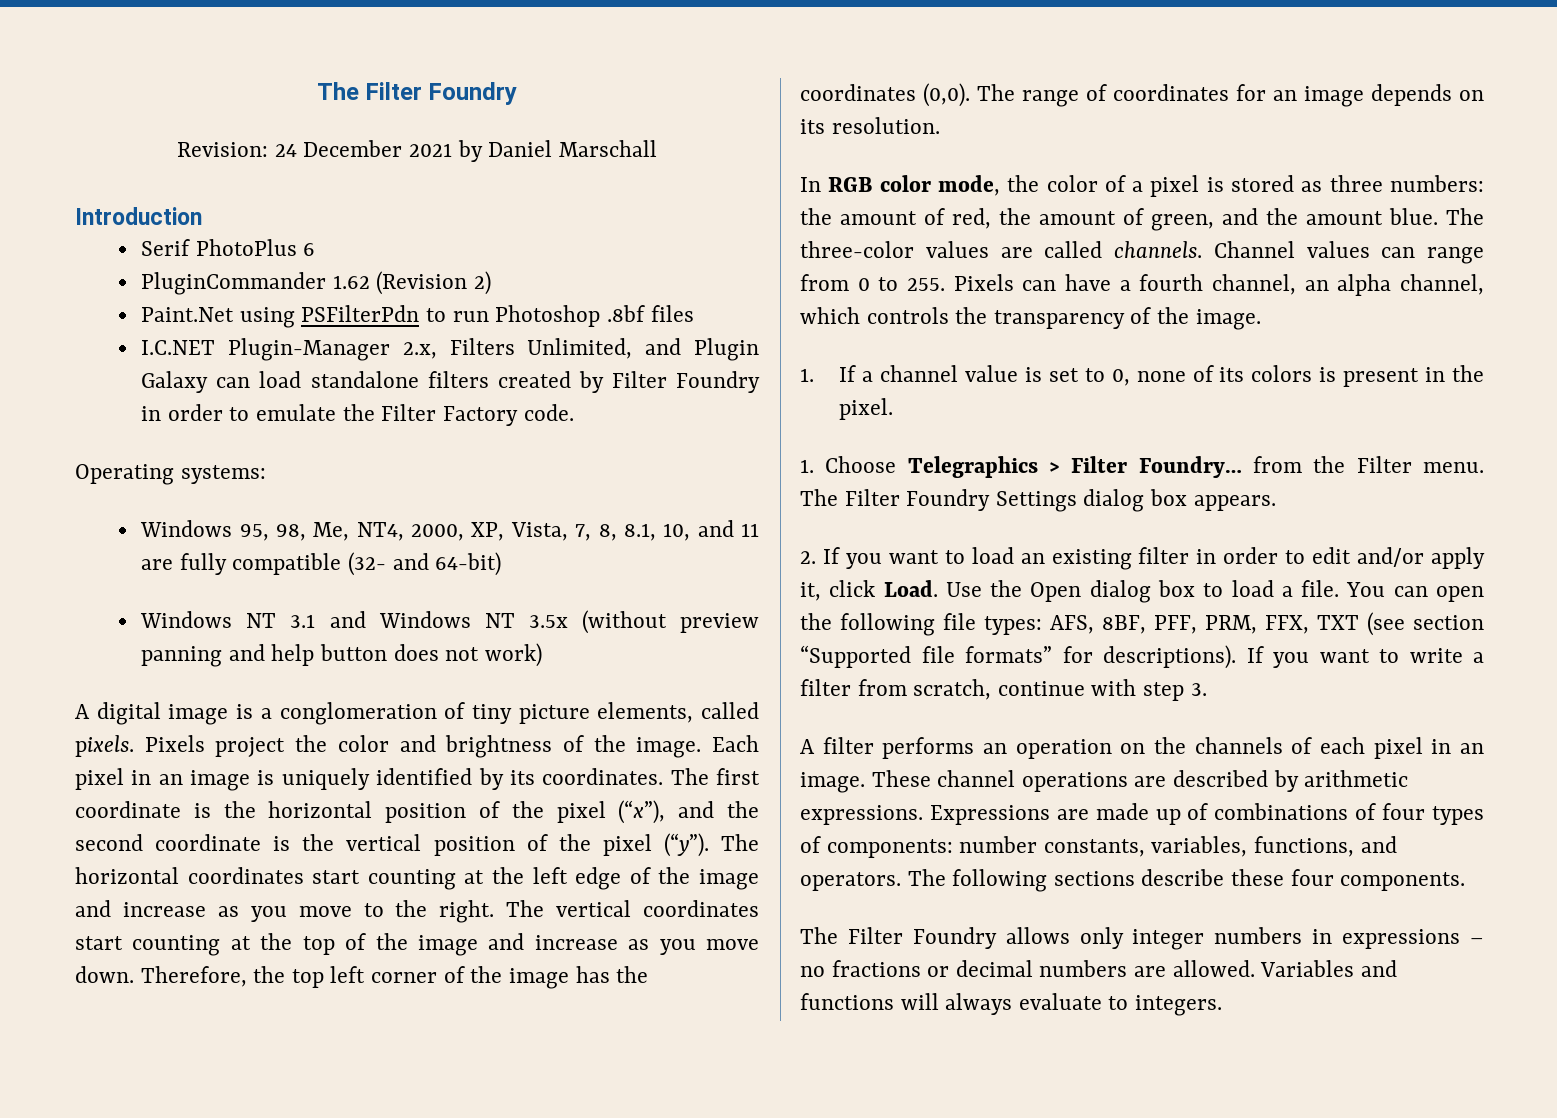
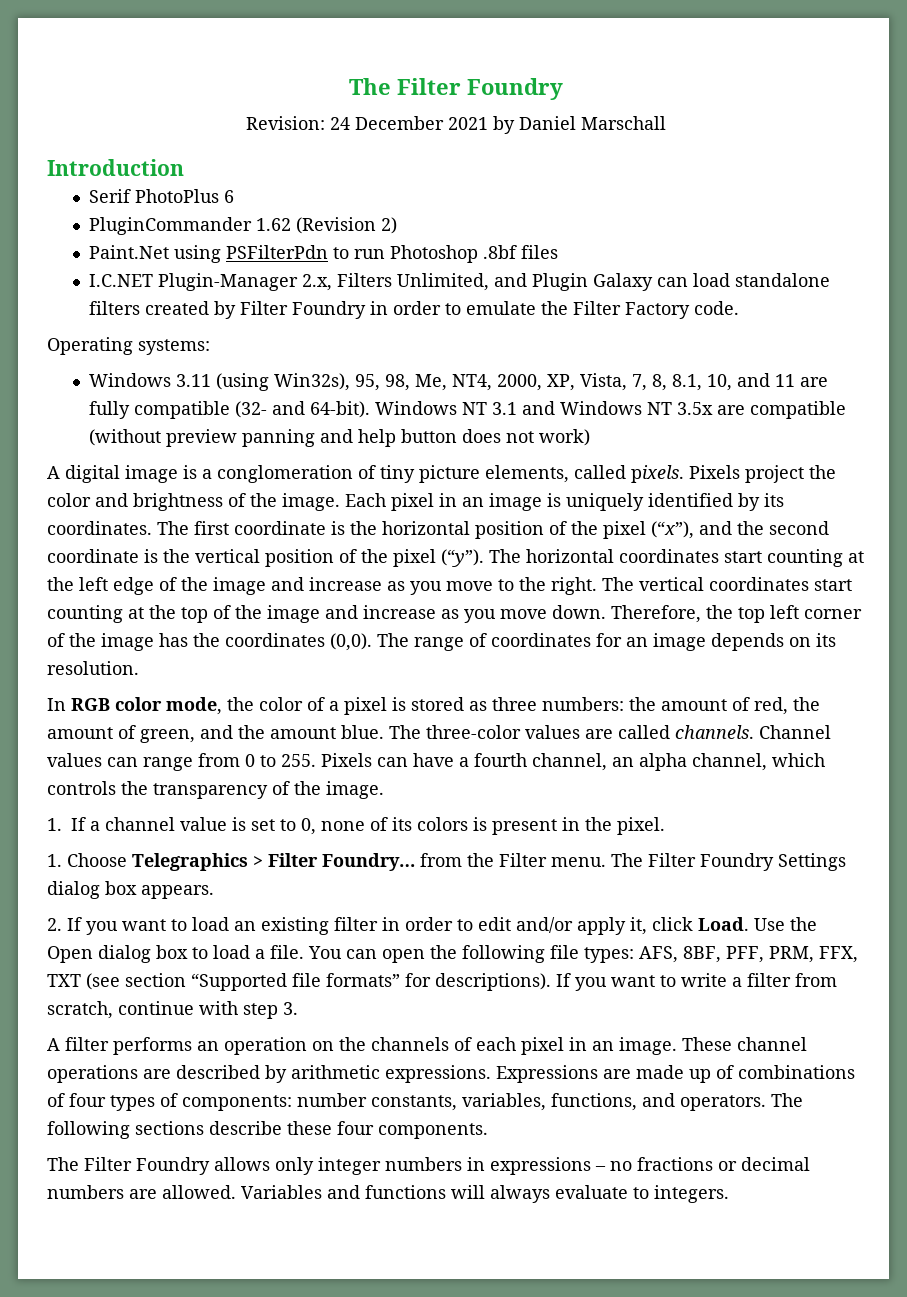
(233, 528) none -> [175,373,350,391] 3.11 (using Win32s),
[435,552,502,576] 64-bit) // -> [309,401,370,418] 64-bit).
(568, 621) none -> [716,401,846,419] are compatible

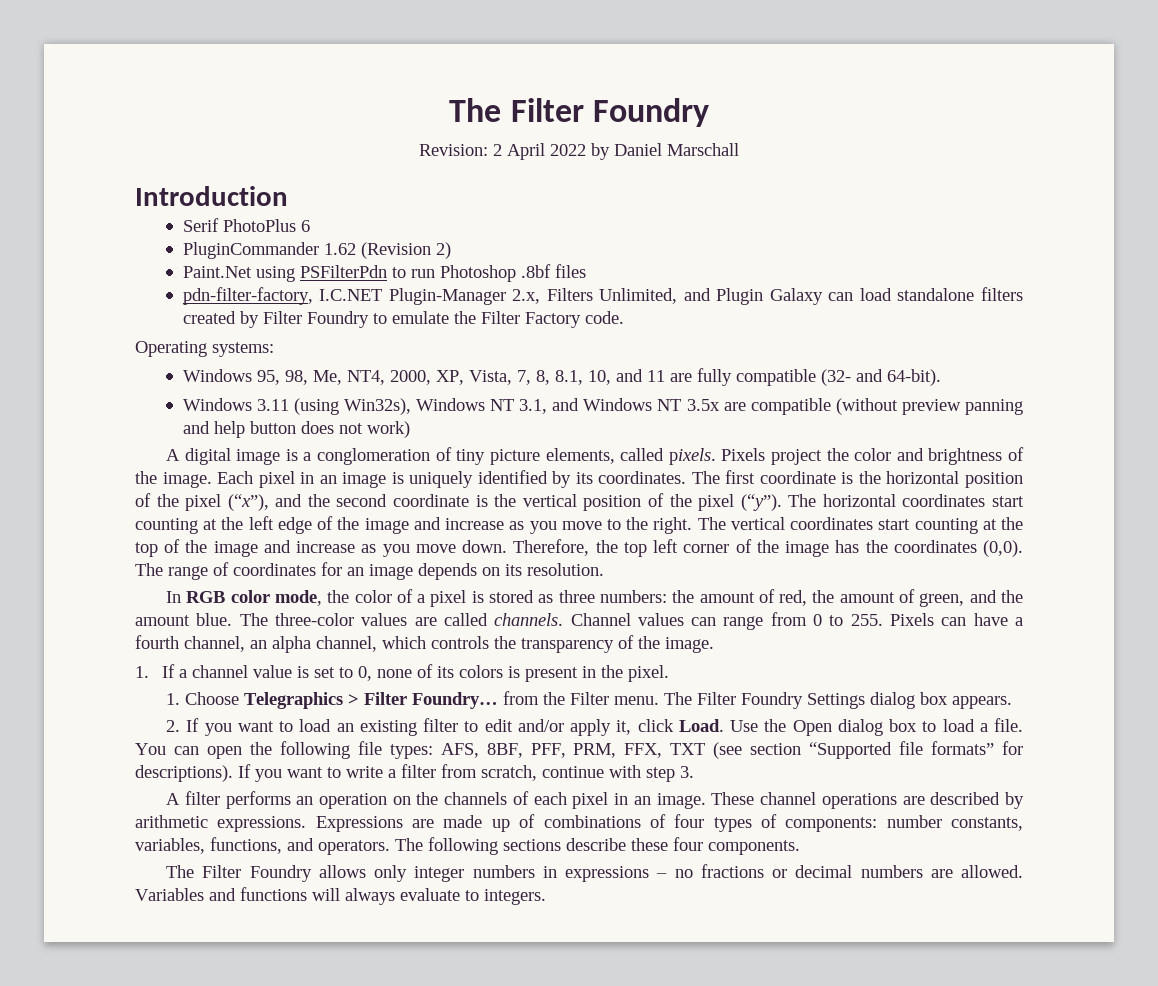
[330,116,488,130] 24 December 2021 -> [493,143,586,160] 2 April 2022
(558, 252) none -> [182,287,313,305] pdn-filter-factory,
[369,301,441,315] in order -> (369, 319) none
[175,373,350,391] 3.11 (using Win32s), -> (252, 375) none
[374,401,517,415] Windows NT 3.1 -> [182,398,548,415] // Windows 3.11 (using Win32s), Windows NT 3.1,
[382,917,453,931] in order -> (459, 725) none

